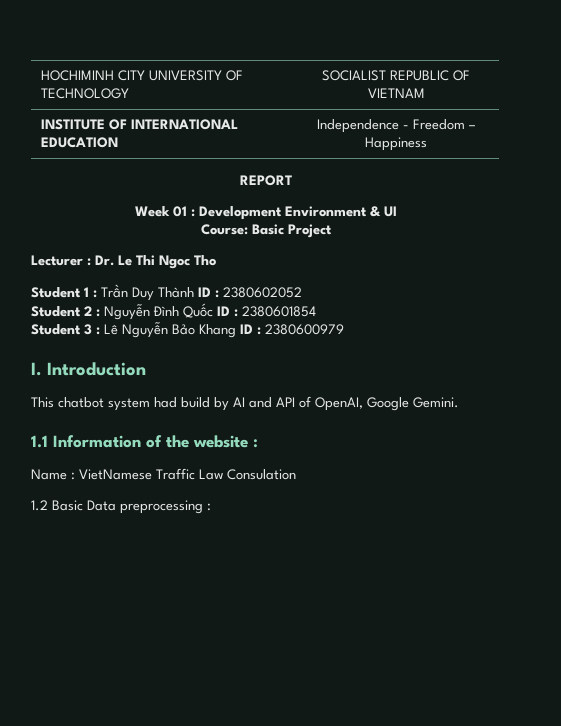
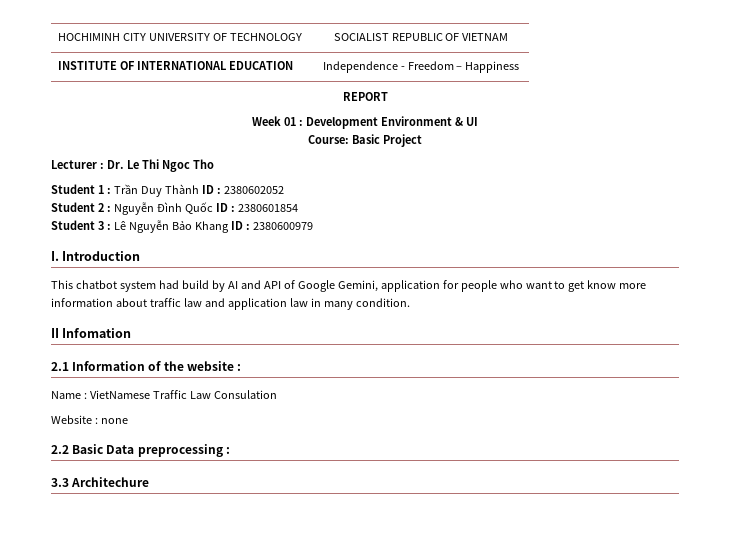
[315,397,459,411] [31,435,48,448] OpenAI, Google Gemini. // 1.1 -> [297,280,647,292] [51,298,410,310] [51,328,132,338] [51,362,69,371] Google Gemini, application for people who want to get know more information about traffic law and application law in many condition. // II Infomation // 2.1
[31,500,48,511] 1.2 -> [51,415,128,424] [51,445,69,454] Website : none // 2.2
(211, 507) none -> [51,477,150,487] // 3.3 Architechure

